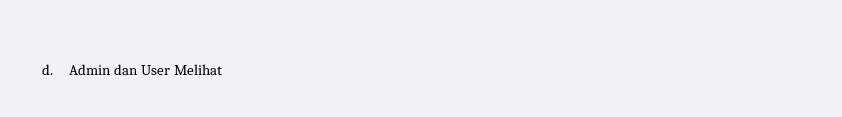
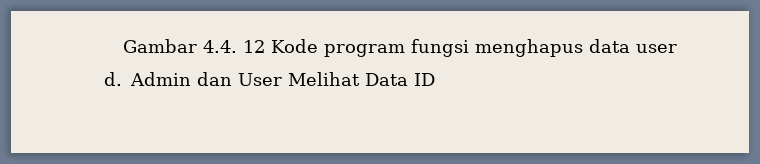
(42, 69) none -> [122,39,677,57] Gambar 4.4. 12 Kode program fungsi menghapus data user //
(222, 69) none -> [365,73,435,86] Data ID

